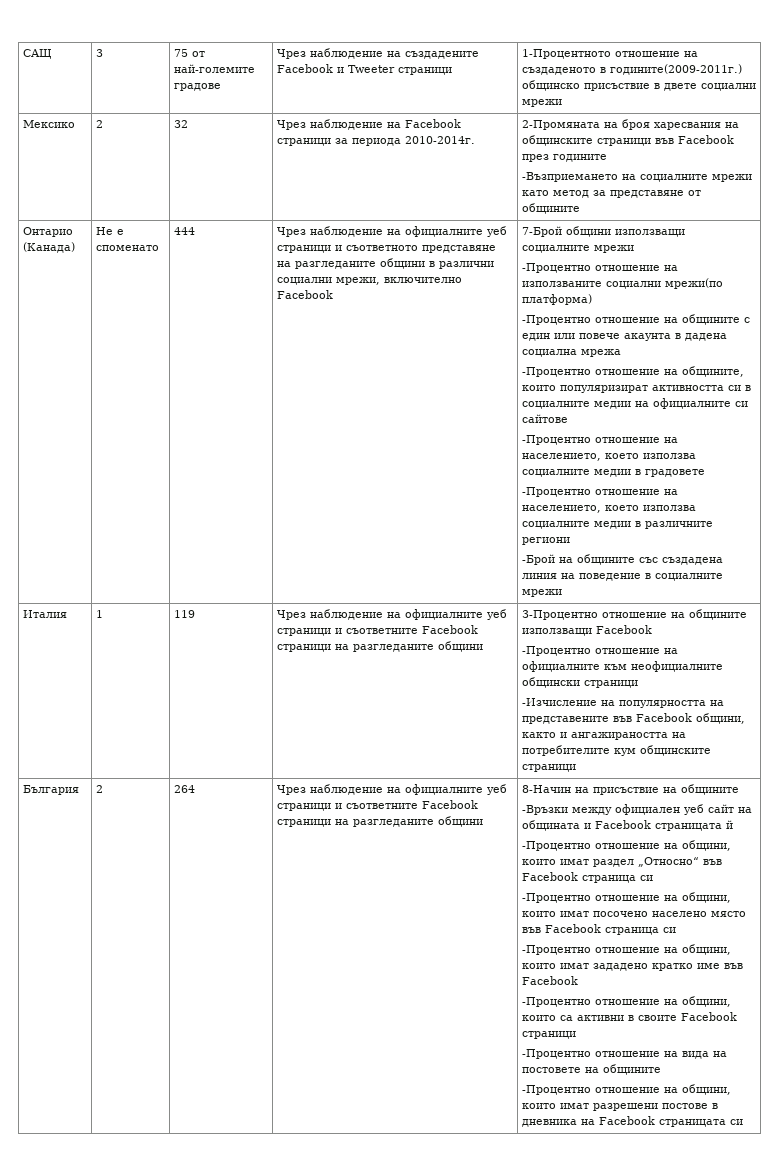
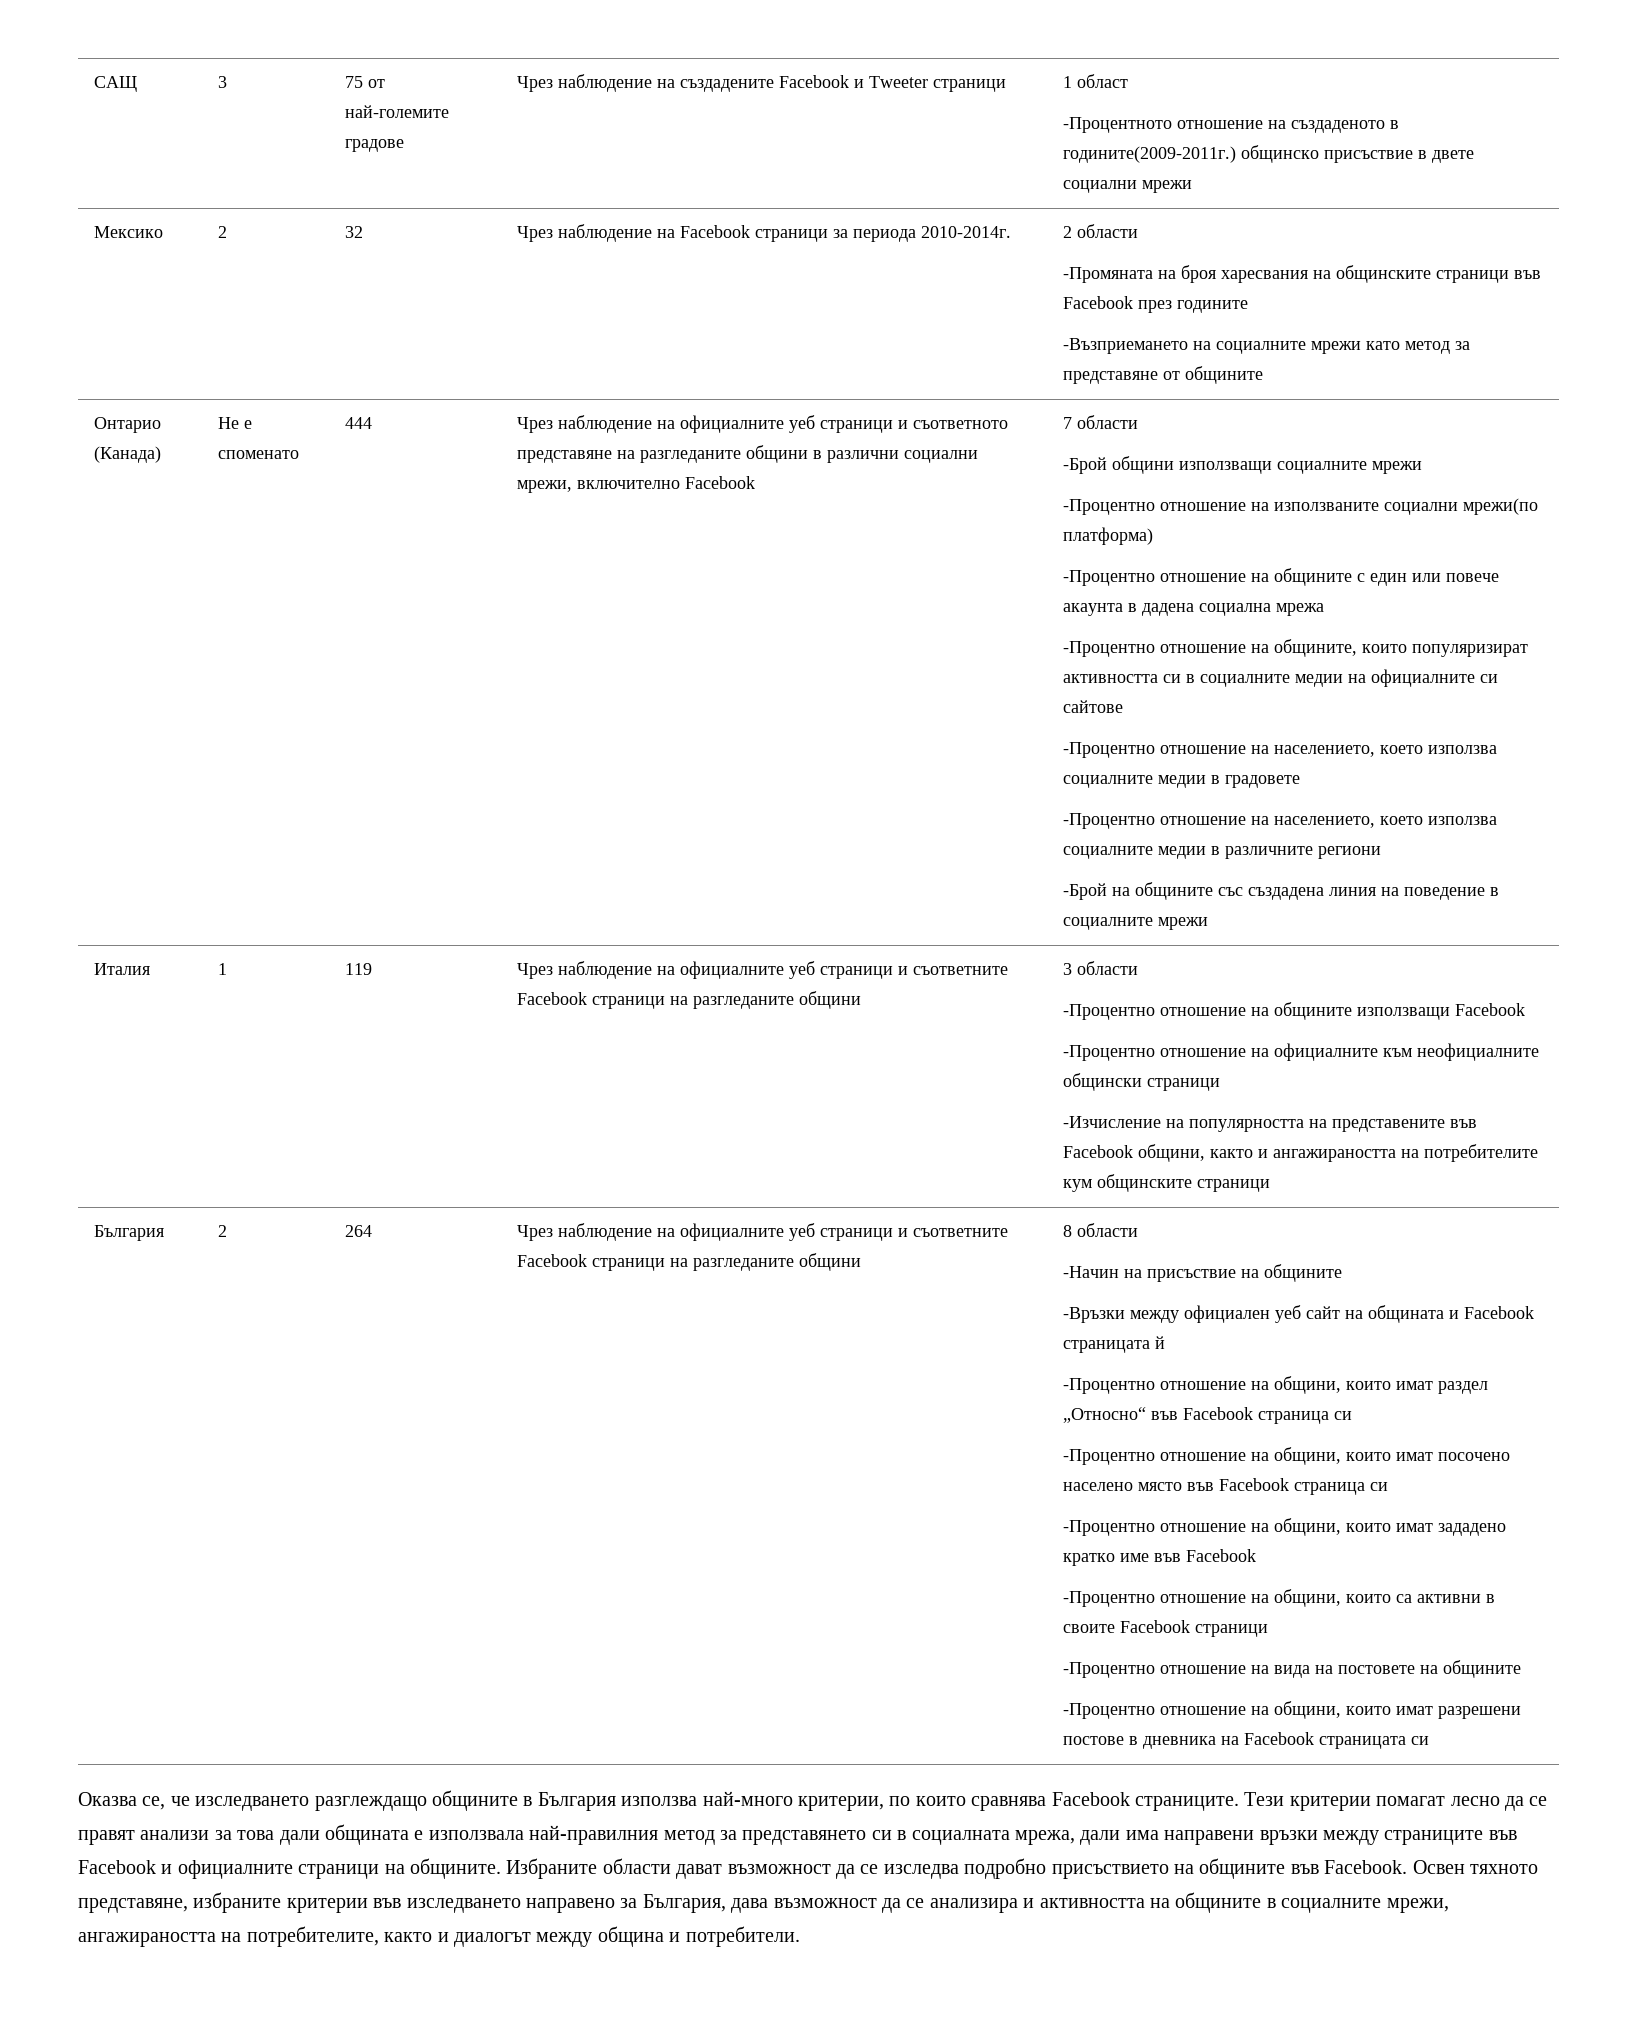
[521,49,611,59] 1-Процентното -> [1062,74,1128,88] [1062,117,1172,133] 1 област // -Процентното
[521,120,600,130] 2-Промяната -> [1062,224,1138,238] [1062,267,1153,283] 2 области // -Промяната
[521,226,562,237] 7-Брой -> [1062,415,1138,429] [1062,457,1107,474] 7 области // -Брой
[521,610,598,620] 3-Процентно -> [1062,961,1138,975] [1062,1004,1155,1020] 3 области // -Процентно
[521,785,571,793] 8-Начин -> [1062,1223,1138,1237] [1062,1266,1119,1278] 8 области // -Начин
(743, 1122) none -> [78,1790,1548,1811] [78,1824,1517,1845] [78,1858,1539,1879] [78,1892,1449,1913] [78,1926,800,1947] // Оказва се, че изследването разглеждащо общините в България използва най-много критерии, по които сравнява Facebook страниците. Тези критерии помагат лесно да се правят анализи за това дали общината е използвала най-правилния метод за представянето си в социалната мрежа, дали има направени връзки между страниците във Facebook и официалните страници на общините. Избраните области дават възможност да се изследва подробно присъствието на общините във Facebook. Освен тяхното представяне, избраните критерии във изследването направено за България, дава възможност да се анализира и активността на общините в социалните мрежи, ангажираността на потребителите, както и диалогът между община и потребители.

